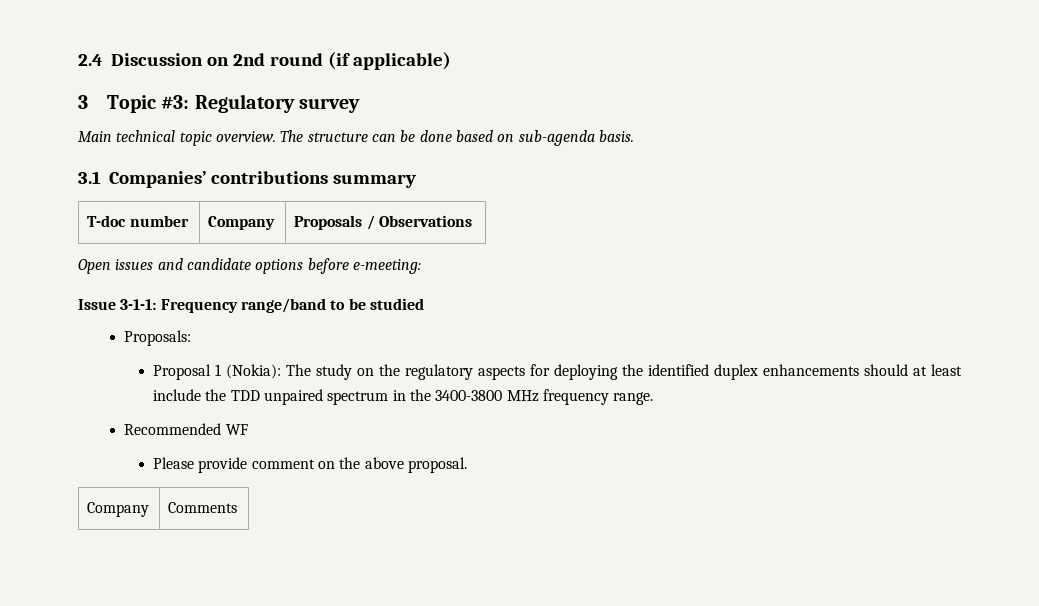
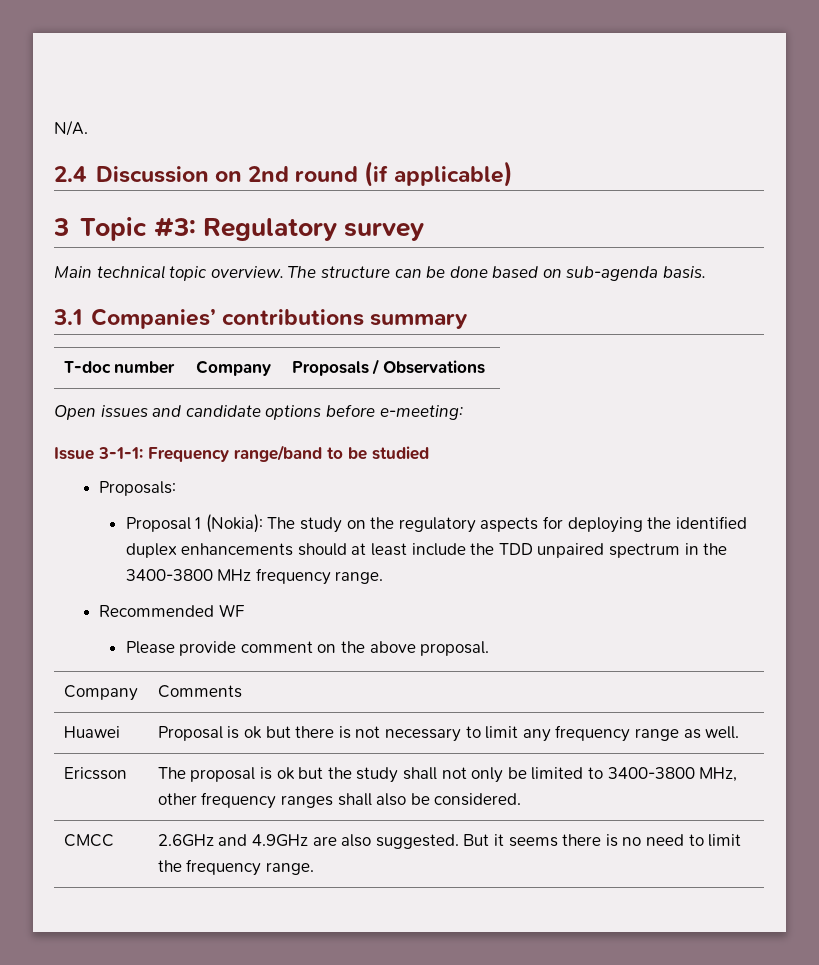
(78, 60) none -> [54,120,88,136] N/A. //
(238, 507) none -> [63,726,120,738] [157,725,740,742] [63,767,127,780] [157,767,738,783] [157,792,522,809] [63,834,114,847] [157,834,742,849] [157,859,315,876] // Huawei | Proposal is ok but there is not necessary to limit any frequency range as well. // Ericsson | The proposal is ok but the study shall not only be limited to 3400-3800 MHz, other frequency ranges shall also be considered. // CMCC | 2.6GHz and 4.9GHz are also suggested. But it seems there is no need to limit the frequency range.

